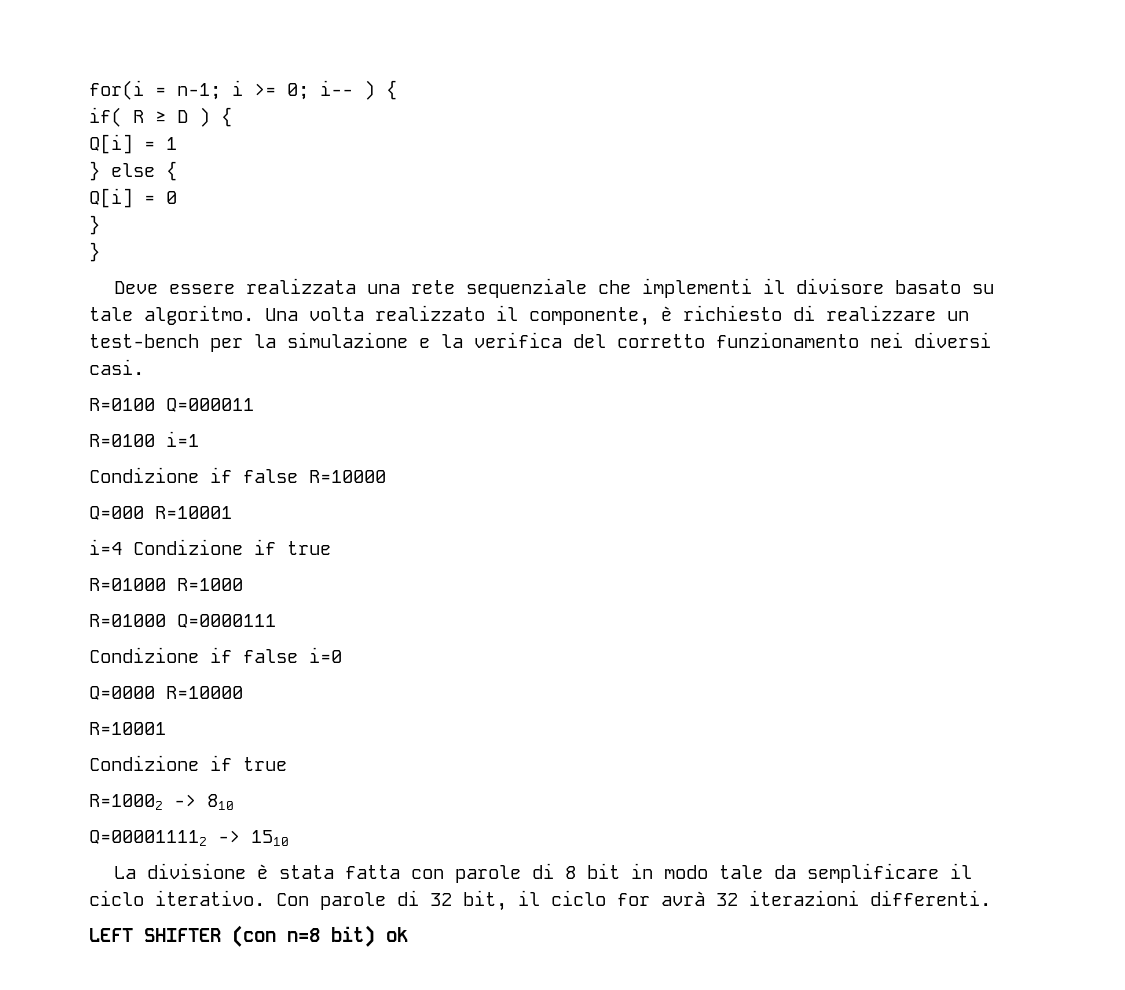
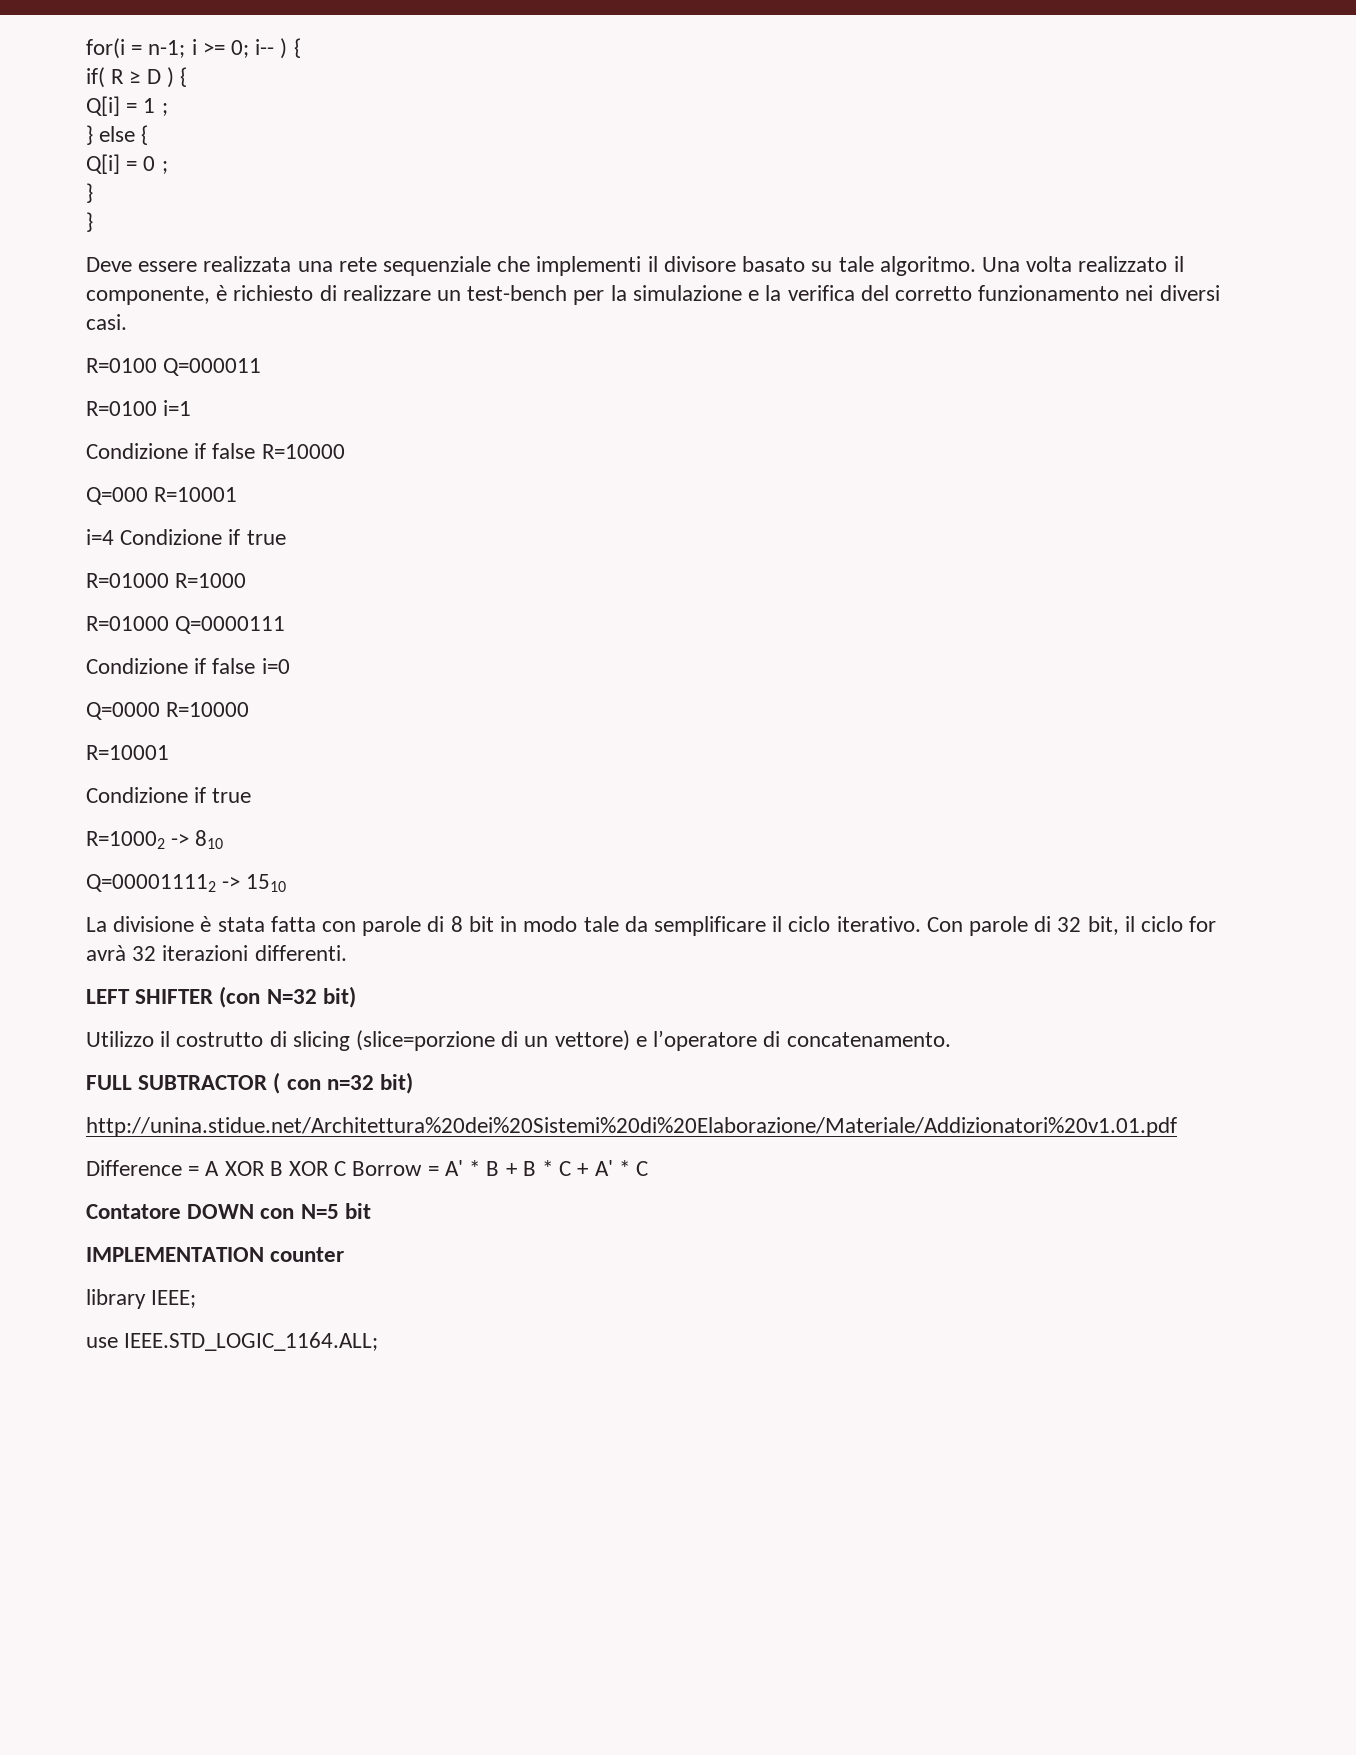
(177, 143) none -> [161,103,168,116] ;
(177, 197) none -> [161,161,168,174] ;
[287,925,408,947] n=8 bit) ok -> [266,986,356,1008] [86,1030,951,1051] [86,1072,414,1094] [86,1117,1177,1137] [86,1160,648,1176] [86,1203,371,1219] [86,1247,345,1262] [86,1289,197,1309] [86,1332,379,1351] N=32 bit) // Utilizzo il costrutto di slicing (slice=porzione di un vettore) e l’operatore di concatenamento. // FULL SUBTRACTOR ( con n=32 bit) // http://unina.stidue.net/Architettura%20dei%20Sistemi%20di%20Elaborazione/Materiale/Addizionatori%20v1.01.pdf // Difference = A XOR B XOR C Borrow = A' * B + B * C + A' * C // Contatore DOWN con N=5 bit // IMPLEMENTATION counter // library IEEE; // use IEEE.STD_LOGIC_1164.ALL;

